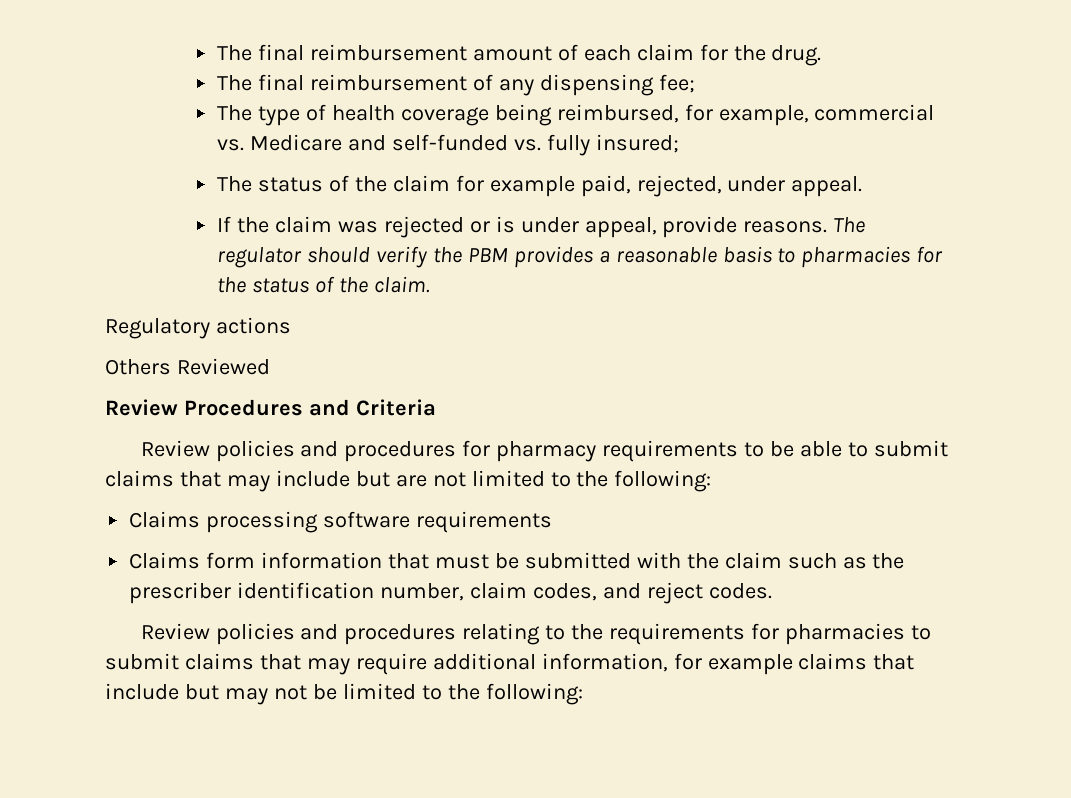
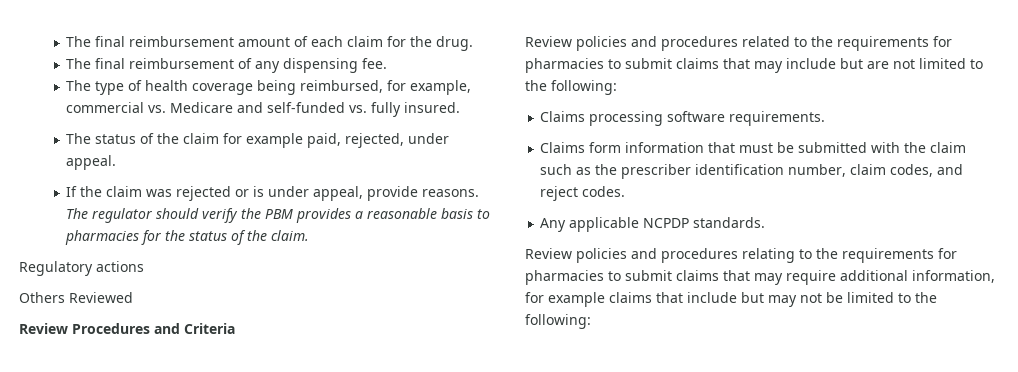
[658,74,695,93] fee; -> [362,58,388,69] fee.
[595,134,679,153] insured; -> [404,102,461,113] insured.
[462,440,843,462] for pharmacy requirements to be able -> [742,36,952,51] [525,58,604,73] related to the requirements for pharmacies
[416,511,553,533] requirements -> [729,111,826,126] requirements.
(772, 591) none -> [540,217,766,232] // Any applicable NCPDP standards.

